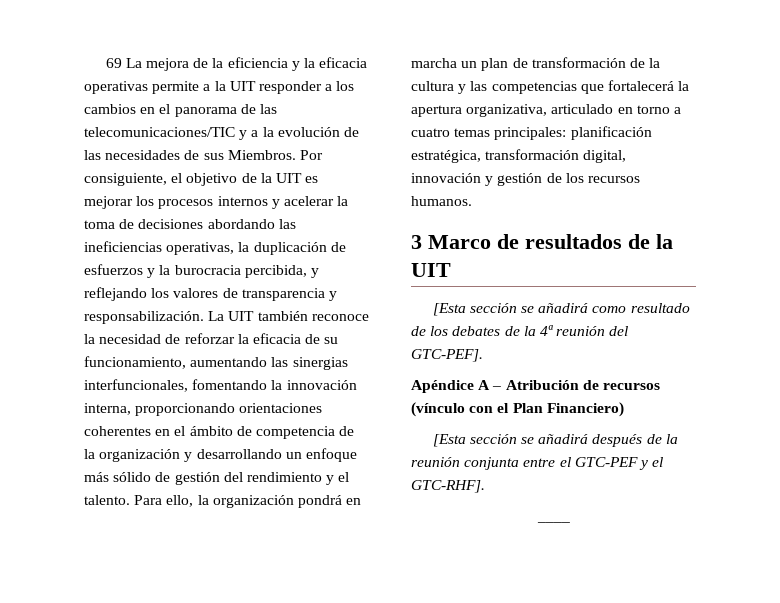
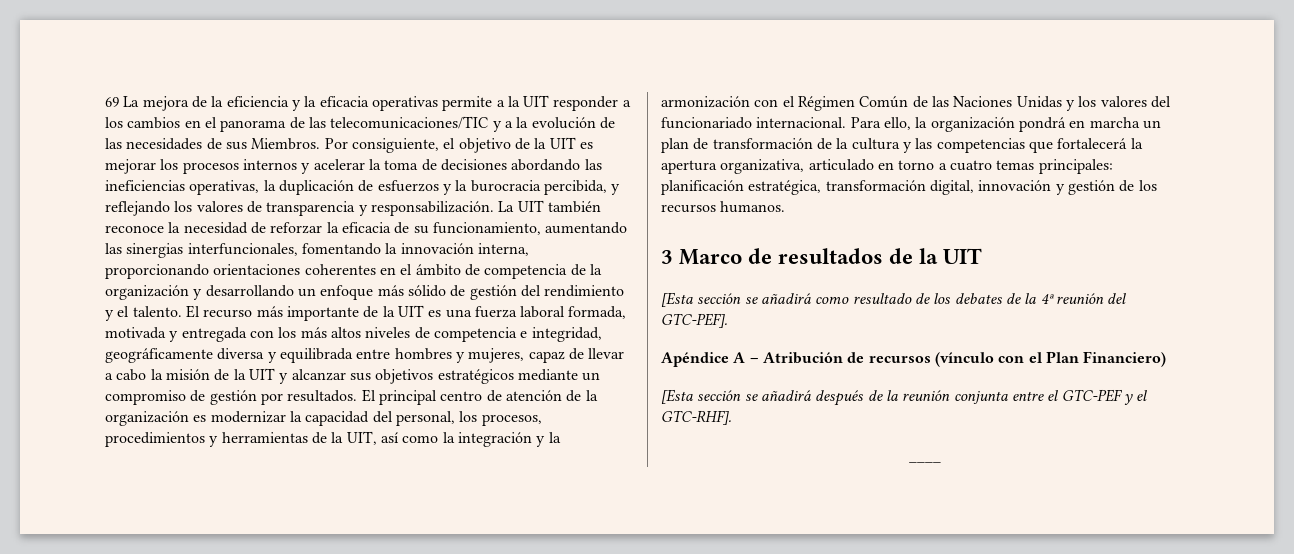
(130, 500) none -> [185,305,627,321] [105,327,602,342] [105,348,625,363] [105,368,601,384] [105,389,598,405] [105,411,542,426] [105,431,561,447] [661,96,1171,111] [661,117,847,129] El recurso más importante de la UIT es una fuerza laboral formada, motivada y entregada con los más altos niveles de competencia e integridad, geográficamente diversa y equilibrada entre hombres y mujeres, capaz de llevar a cabo la misión de la UIT y alcanzar sus objetivos estratégicos mediante un compromiso de gestión por resultados. El principal centro de atención de la organización es modernizar la capacidad del personal, los procesos, procedimientos y herramientas de la UIT, así como la integración y la armonización con el Régimen Común de las Naciones Unidas y los valores del funcionariado internacional.

